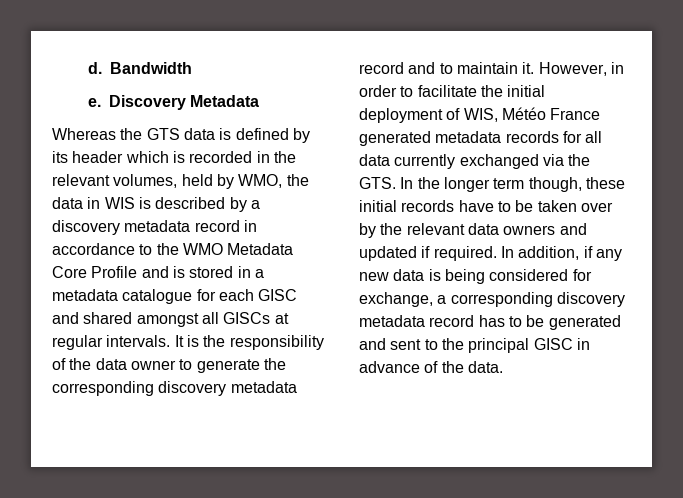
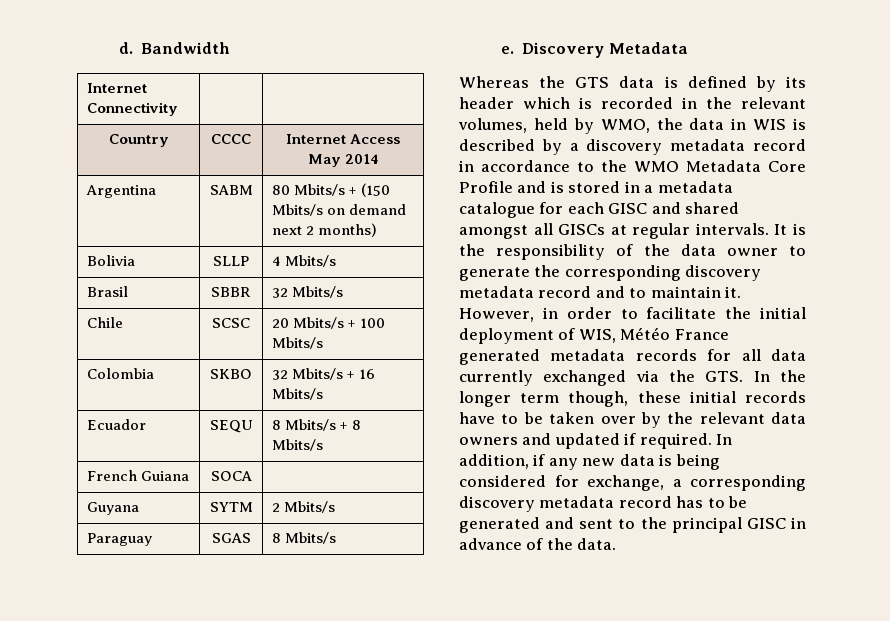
(193, 68) none -> [86,83,147,93] [86,102,178,116] [108,134,169,147] [211,134,251,144] [285,134,401,144] [307,154,379,167] [85,185,156,198] [209,185,253,195] [271,183,390,197] [271,204,406,216] [271,223,377,237] [86,255,135,266] [213,256,249,266] [271,255,336,267] [86,286,128,297] [211,287,251,297] [271,286,343,298] [86,317,123,328] [212,318,250,328] [271,317,385,329] [271,337,323,349] [86,368,154,379] [210,369,252,379] [271,368,375,380] [271,388,323,400] [86,419,146,430] [209,420,253,433] [271,419,361,431] [271,439,323,451] [86,470,189,481] [210,471,252,481] [86,502,139,515] [209,502,253,512] [271,501,335,513] [86,533,152,546] [211,533,251,543] [271,532,336,544] // Internet Connectivity | | // Country | CCCC | Internet Access May 2014 // Argentina | SABM | 80 Mbits/s + (150 Mbits/s on demand next 2 months) // Bolivia | SLLP | 4 Mbits/s // Brasil | SBBR | 32 Mbits/s // Chile | SCSC | 20 Mbits/s + 100 Mbits/s // Colombia | SKBO | 32 Mbits/s + 16 Mbits/s // Ecuador | SEQU | 8 Mbits/s + 8 Mbits/s // French Guiana | SOCA | // Guyana | SYTM | 2 Mbits/s // Paraguay | SGAS | 8 Mbits/s

